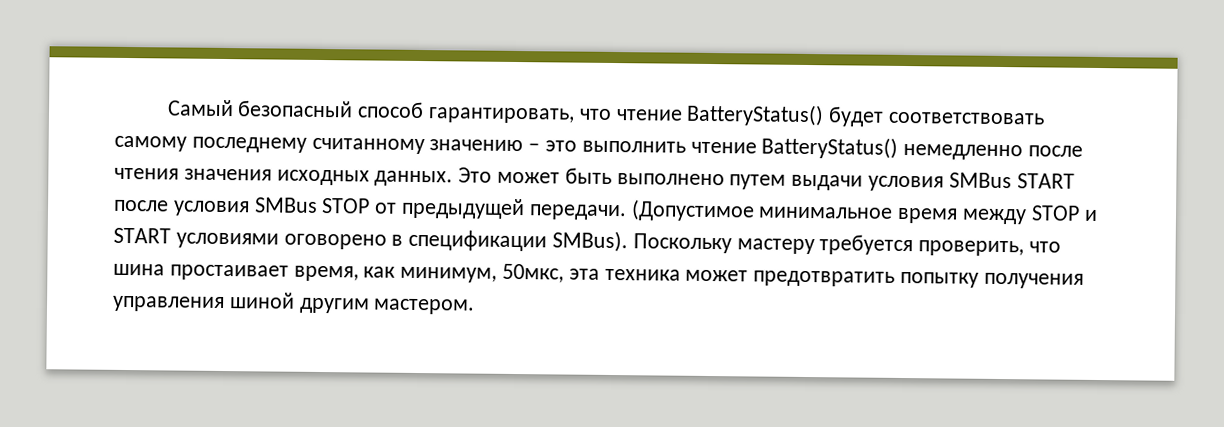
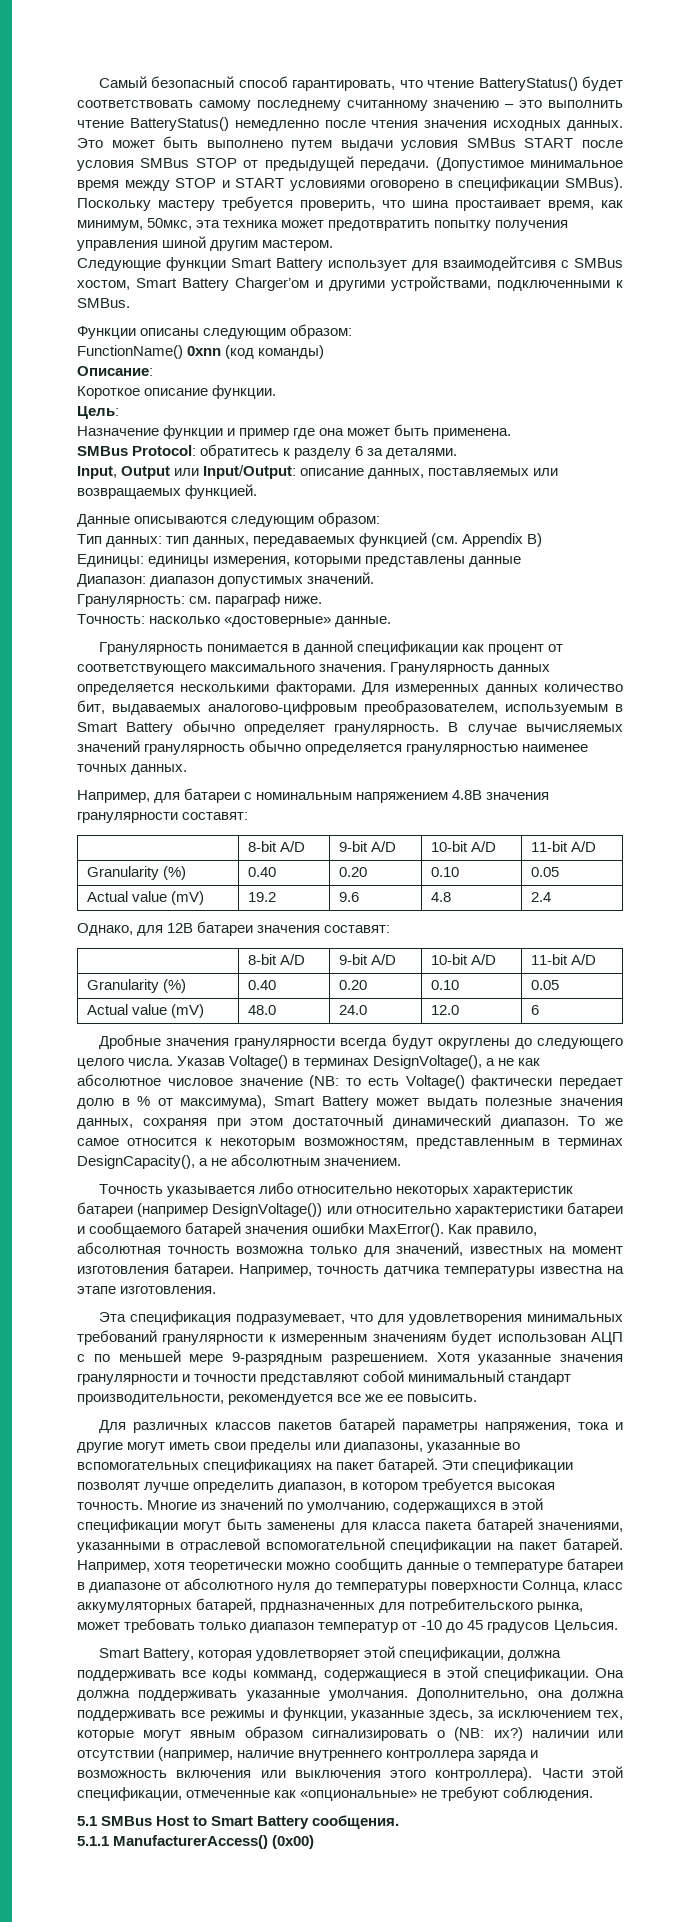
(476, 306) none -> [77,256,623,271] [77,276,623,291] [77,298,130,308] [77,324,353,339] [77,345,325,359] [77,366,153,376] [77,385,277,399] [77,406,119,419] [77,424,512,439] [77,444,458,459] [77,465,559,479] [77,484,258,499] [77,512,381,527] [77,532,543,547] [77,554,522,567] [77,572,375,587] [77,593,323,607] [77,614,392,627] [99,640,564,655] [77,662,551,675] [77,681,623,695] [77,700,623,715] [77,720,623,735] [77,740,589,755] [77,764,188,775] [77,788,550,803] [77,812,249,823] [248,841,306,852] [339,841,397,852] [431,841,497,852] [531,841,597,852] [87,866,187,880] [248,867,277,877] [339,867,368,877] [431,867,460,877] [531,867,560,877] [87,891,205,905] [248,892,277,902] [339,892,360,902] [431,892,452,902] [531,892,552,902] [77,921,391,936] [248,954,306,965] [339,954,397,965] [431,954,497,965] [531,954,597,965] [87,979,187,993] [248,980,277,990] [339,980,368,990] [431,980,460,990] [531,980,560,990] [87,1004,205,1018] [248,1005,277,1015] [339,1005,368,1015] [431,1005,460,1015] [531,1005,540,1015] [99,1034,623,1049] [77,1055,541,1069] [77,1074,623,1089] [77,1095,623,1109] [77,1114,623,1129] [77,1138,623,1149] [77,1154,402,1169] [99,1182,574,1197] [77,1202,624,1217] [77,1222,538,1237] [77,1242,623,1257] [77,1262,624,1277] [77,1286,217,1294] [99,1311,623,1325] [77,1330,623,1345] [77,1350,623,1365] [77,1370,572,1385] [77,1394,478,1405] [99,1418,624,1433] [77,1442,521,1453] [77,1458,574,1473] [77,1478,556,1493] [77,1498,544,1513] [77,1518,623,1533] [77,1538,623,1553] [77,1558,623,1573] [77,1578,624,1593] [77,1598,584,1613] [77,1618,618,1633] [99,1646,562,1661] [77,1666,624,1681] [77,1688,625,1701] [77,1707,623,1721] [77,1726,623,1741] [77,1747,539,1761] [77,1766,623,1781] [77,1786,594,1801] [77,1815,400,1829] [77,1835,315,1849] // Следующие функции Smart Battery использует для взаимодейтсивя с SMBus хостом, Smart Battery Charger’ом и другими устройствами, подключенными к SMBus. // Функции описаны следующим образом: // FunctionName() 0xnn (код команды) // Описание: // Короткое описание функции. // Цель: // Назначение функции и пример где она может быть применена. // SMBus Protocol: обратитесь к разделу 6 за деталями. // Input, Output или Input/Output: описание данных, поставляемых или возвращаемых функцией. // Данные описываются следующим образом: // Тип данных: тип данных, передаваемых функцией (см. Appendix B) // Единицы: единицы измерения, которыми представлены данные // Диапазон: диапазон допустимых значений. // Гранулярность: см. параграф ниже. // Точность: насколько «достоверные» данные. // Гранулярность понимается в данной спецификации как процент от соответствующего максимального значения. Гранулярность данных определяется несколькими факторами. Для измеренных данных количество бит, выдаваемых аналогово-цифровым преобразователем, используемым в Smart Battery обычно определяет гранулярность. В случае вычисляемых значений гранулярность обычно определяется гранулярностью наименее точных данных. // Например, для батареи с номинальным напряжением 4.8В значения гранулярности составят: // | 8-bit A/D | 9-bit A/D | 10-bit A/D | 11-bit A/D // Granularity (%) | 0.40 | 0.20 | 0.10 | 0.05 // Actual value (mV) | 19.2 | 9.6 | 4.8 | 2.4 // Однако, для 12В батареи значения составят: // | 8-bit A/D | 9-bit A/D | 10-bit A/D | 11-bit A/D // Granularity (%) | 0.40 | 0.20 | 0.10 | 0.05 // Actual value (mV) | 48.0 | 24.0 | 12.0 | 6 // Дробные значения гранулярности всегда будут округлены до следующего целого числа. Указав Voltage() в терминах DesignVoltage(), а не как абсолютное числовое значение (NB: то есть Voltage() фактически передает долю в % от максимума), Smart Battery может выдать полезные значения данных, сохраняя при этом достаточный динамический диапазон. То же самое относится к некоторым возможностям, представленным в терминах DesignCapacity(), а не абсолютным значением. // Точность указывается либо относительно некоторых характеристик батареи (например DesignVoltage()) или относительно характеристики батареи и сообщаемого батарей значения ошибки MaxError(). Как правило, абсолютная точность возможна только для значений, известных на момент изготовления батареи. Например, точность датчика температуры известна на этапе изготовления. // Эта спецификация подразумевает, что для удовлетворения минимальных требований гранулярности к измеренным значениям будет использован АЦП с по меньшей мере 9-разрядным разрешением. Хотя указанные значения гранулярности и точности представляют собой минимальный стандарт производительности, рекомендуется все же ее повысить. // Для различных классов пакетов батарей параметры напряжения, тока и другие могут иметь свои пределы или диапазоны, указанные во вспомогательных спецификациях на пакет батарей. Эти спецификации позволят лучше определить диапазон, в котором требуется высокая точность. Многие из значений по умолчанию, содержащихся в этой спецификации могут быть заменены для класса пакета батарей значениями, указанными в отраслевой вспомогательной спецификации на пакет батарей. Например, хотя теоретически можно сообщить данные о температуре батареи в диапазоне от абсолютного нуля до температуры поверхности Солнца, класс аккумуляторных батарей, прдназначенных для потребительского рынка, может требовать только диапазон температур от -10 до 45 градусов Цельсия. // Smart Battery, которая удовлетворяет этой спецификации, должна поддерживать все коды комманд, содержащиеся в этой спецификации. Она должна поддерживать указанные умолчания. Дополнительно, она должна поддерживать все режимы и функции, указанные здесь, за исключением тех, которые могут явным образом сигнализировать о (NB: их?) наличии или отсутствии (например, наличие внутреннего контроллера заряда и возможность включения или выключения этого контроллера). Части этой спецификации, отмеченные как «опциональные» не требуют соблюдения. // 5.1 SMBus Host to Smart Battery сообщения. // 5.1.1 ManufacturerAccess() (0x00)

